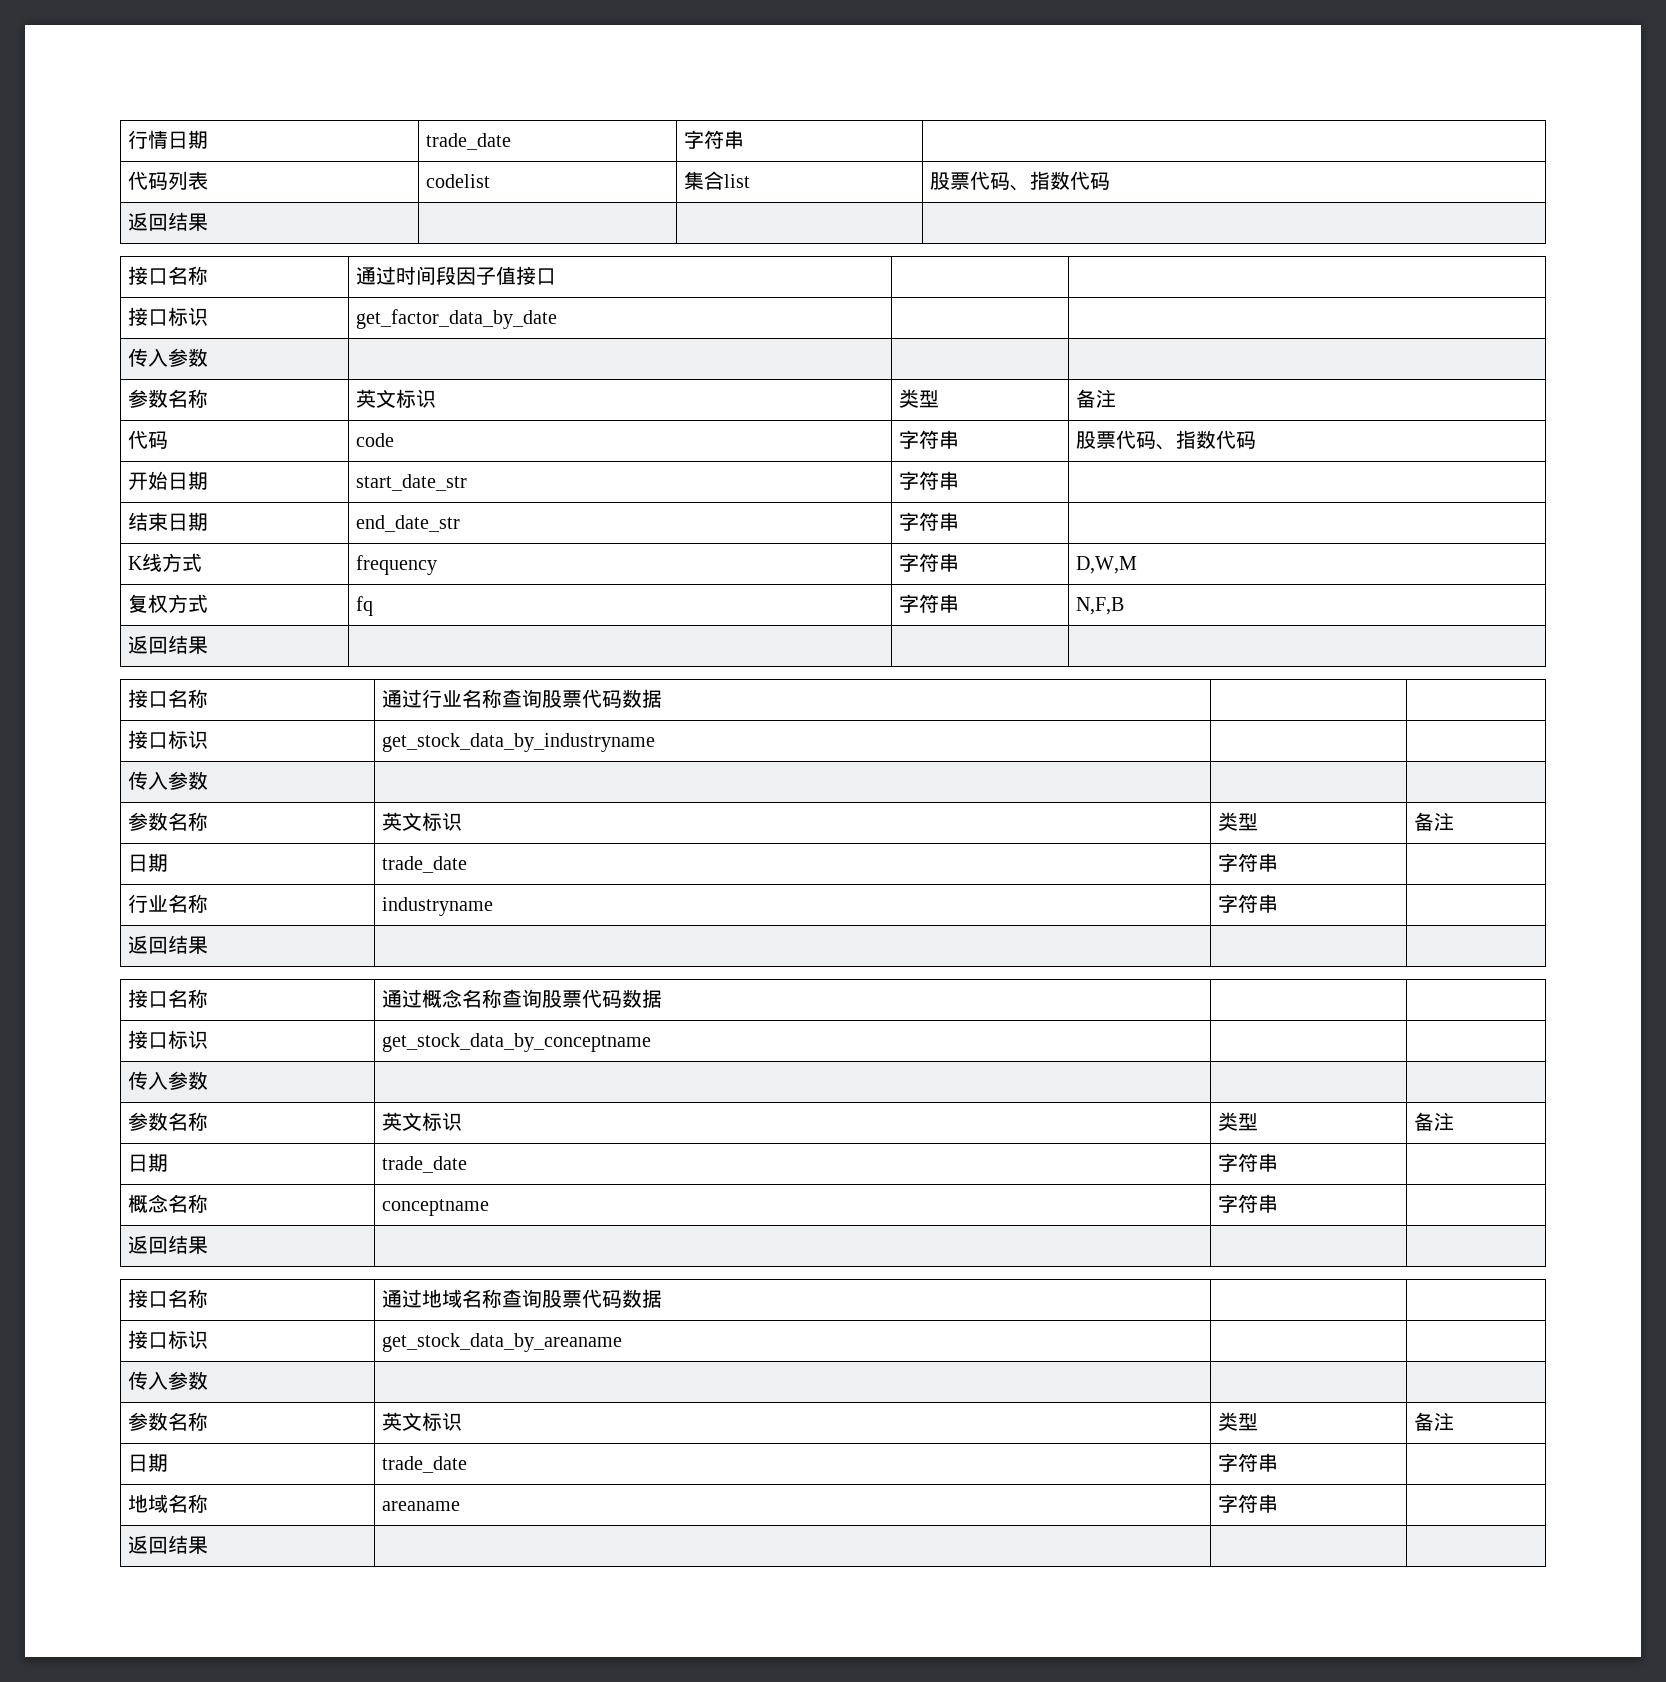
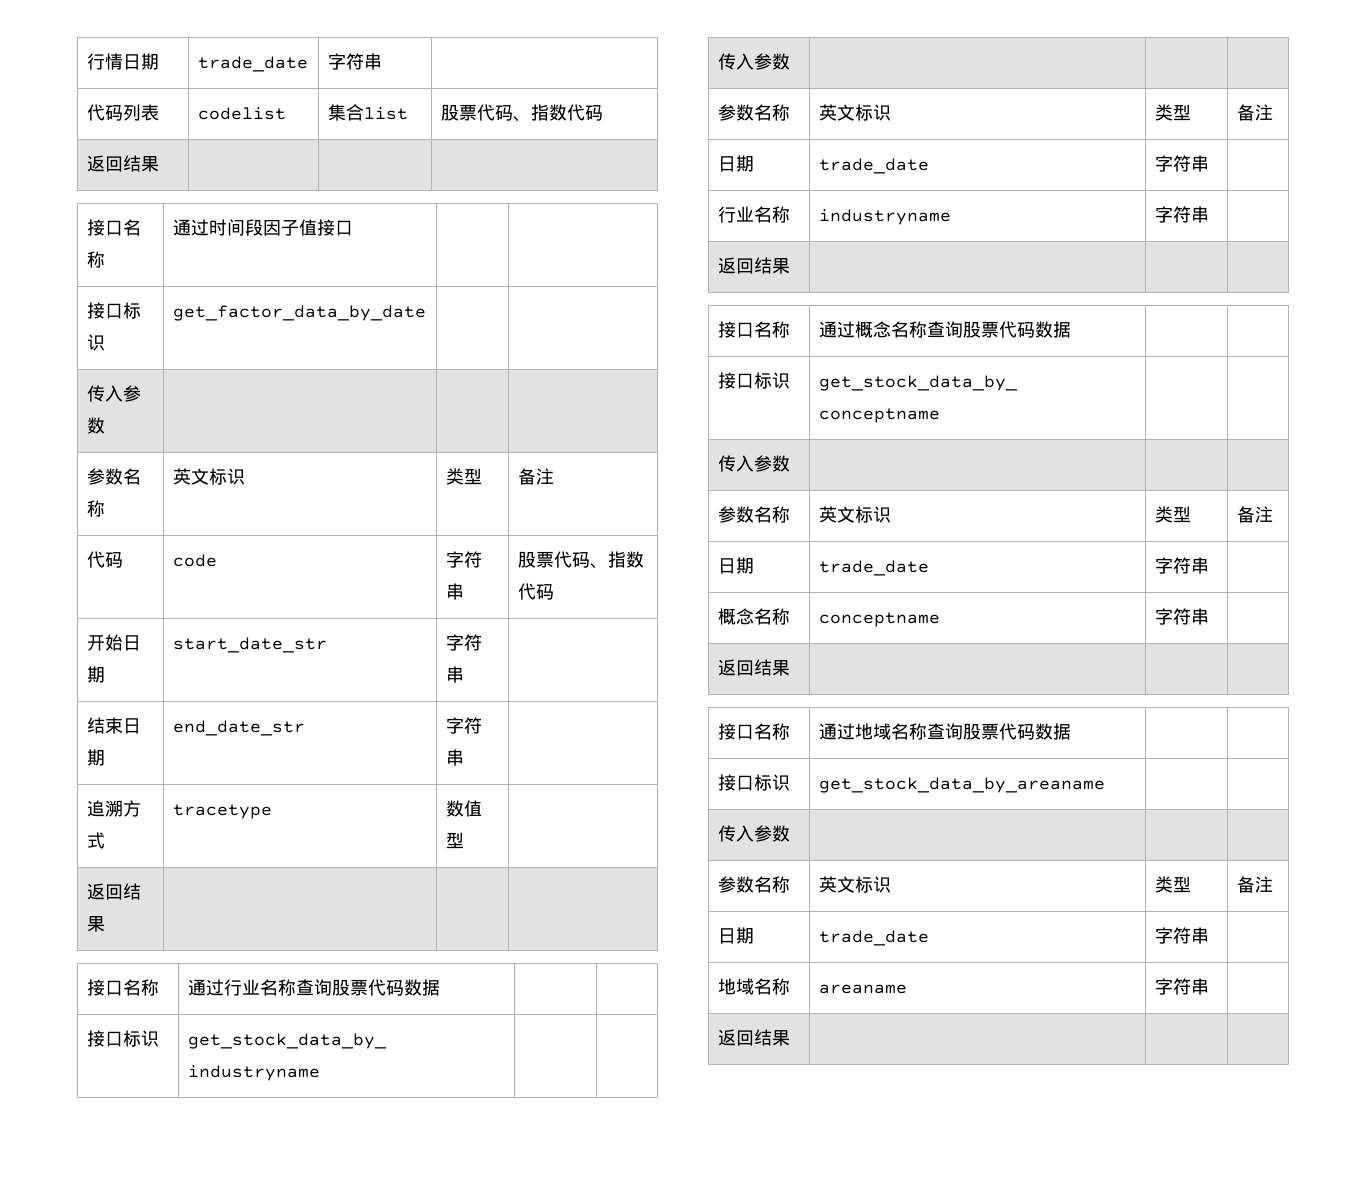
[128,553,203,572] [356,555,438,575] [899,553,960,572] [1076,556,1138,574] [128,594,209,613] [356,596,374,616] [899,594,960,613] [1076,597,1125,615] K线方式 | frequency | 字符串 | D,W,M // 复权方式 | fq | 字符串 | N,F,B -> [86,800,141,817] [86,832,105,849] [172,804,272,819] [445,800,482,817] [445,832,464,849] 追溯方式 | tracetype | 数值型 |

